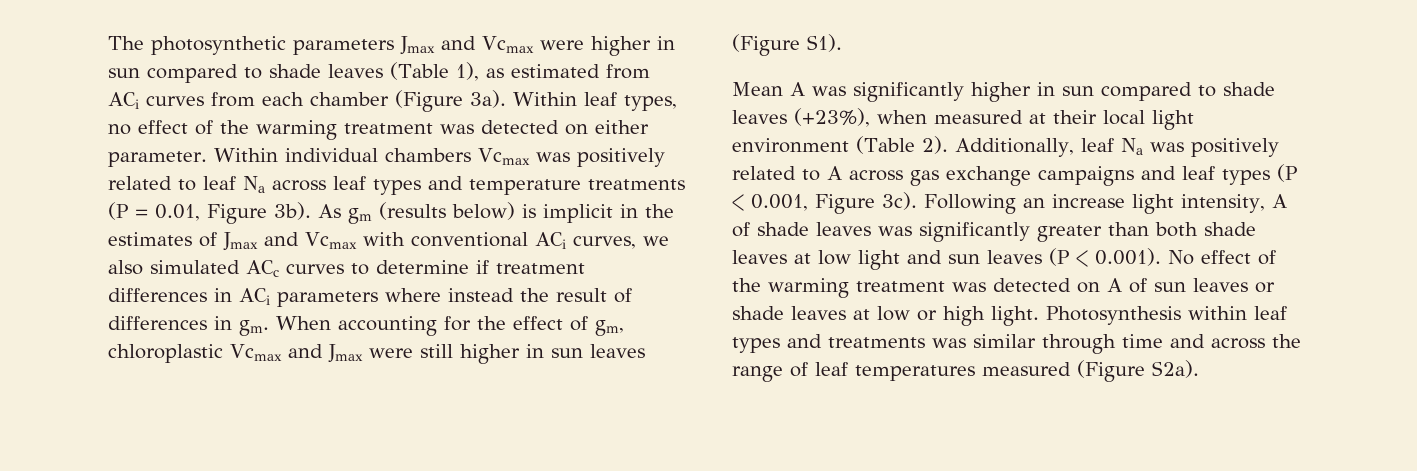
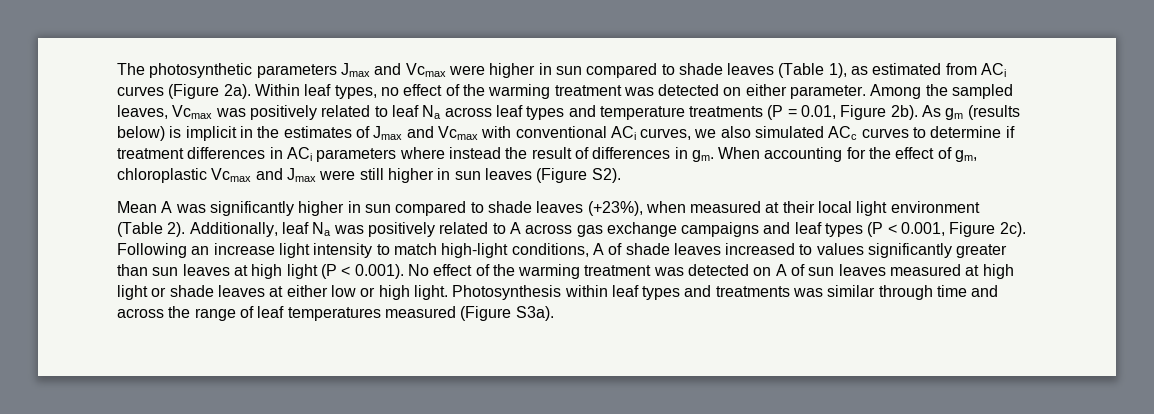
[211,90,506,112] from each chamber (Figure 3a). -> [168,84,251,99] (Figure 2a).
[213,148,471,162] Within individual chambers -> [870,84,1014,99] [117,105,168,119] Among the sampled leaves,
[274,202,311,220] 3b). -> [890,105,918,120] 2b).
[807,34,842,52] S1). -> [591,168,621,183] S2).
[882,192,917,210] 3c). -> [999,222,1026,237] 2c).
[1181,194,1287,213] [732,222,1256,242] [732,250,1042,270] intensity, A of shade leaves was significantly greater than both shade leaves at low light and sun leaves -> [313,243,1008,258] [117,264,318,279] intensity to match high-light conditions, A of shade leaves increased to values significantly greater than sun leaves at high light
(1248, 285) none -> [890,264,1014,279] [117,285,148,300] measured at high light
(870, 314) none -> [286,285,328,297] either
[1152,360,1199,378] S2a). -> [515,306,554,321] S3a).

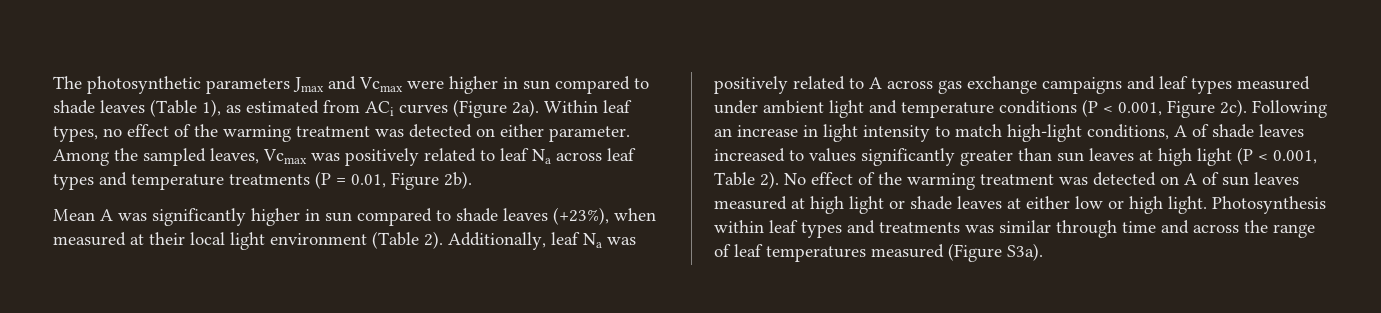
[922,105,1020,120] [117,126,1015,141] [117,147,978,162] [117,168,621,183] As gm (results below) is implicit in the estimates of Jmax and Vcmax with conventional ACi curves, we also simulated ACc curves to determine if treatment differences in ACi parameters where instead the result of differences in gm. When accounting for the effect of gm, chloroplastic Vcmax and Jmax were still higher in sun leaves (Figure S2). -> (472, 180) none
(864, 230) none -> [1237,76,1310,90] [714,100,1077,118] measured under ambient light and temperature conditions
(275, 249) none -> [803,125,818,137] in
[354,264,404,279] 0.001). -> [1273,150,1317,164] [714,171,779,189] 0.001, Table 2).

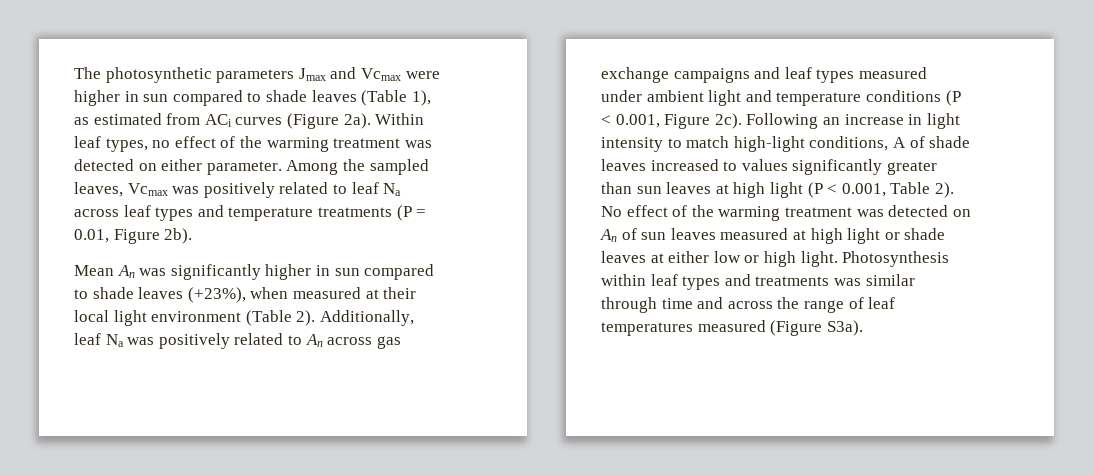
[100,209,113,221] A -> [117,265,135,278] An
[869,77,882,89] A -> [305,334,323,347] An
[1184,173,1197,185] A -> [600,229,617,242] An

